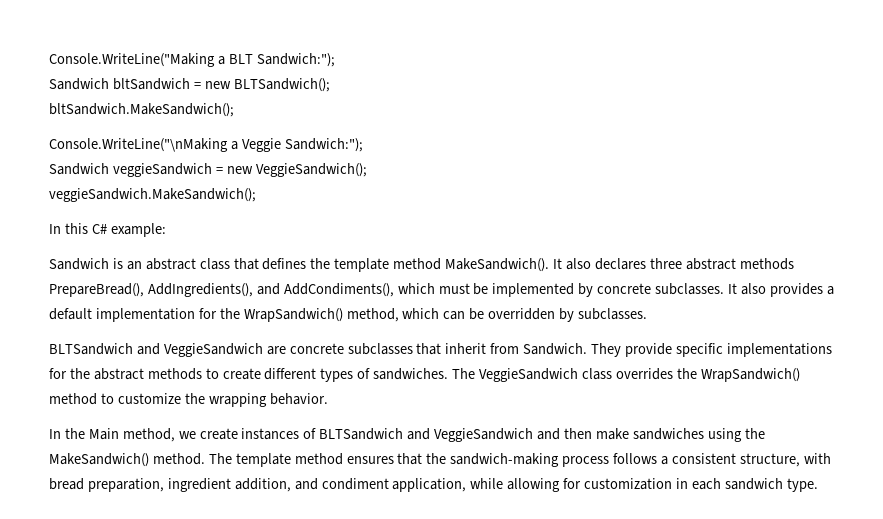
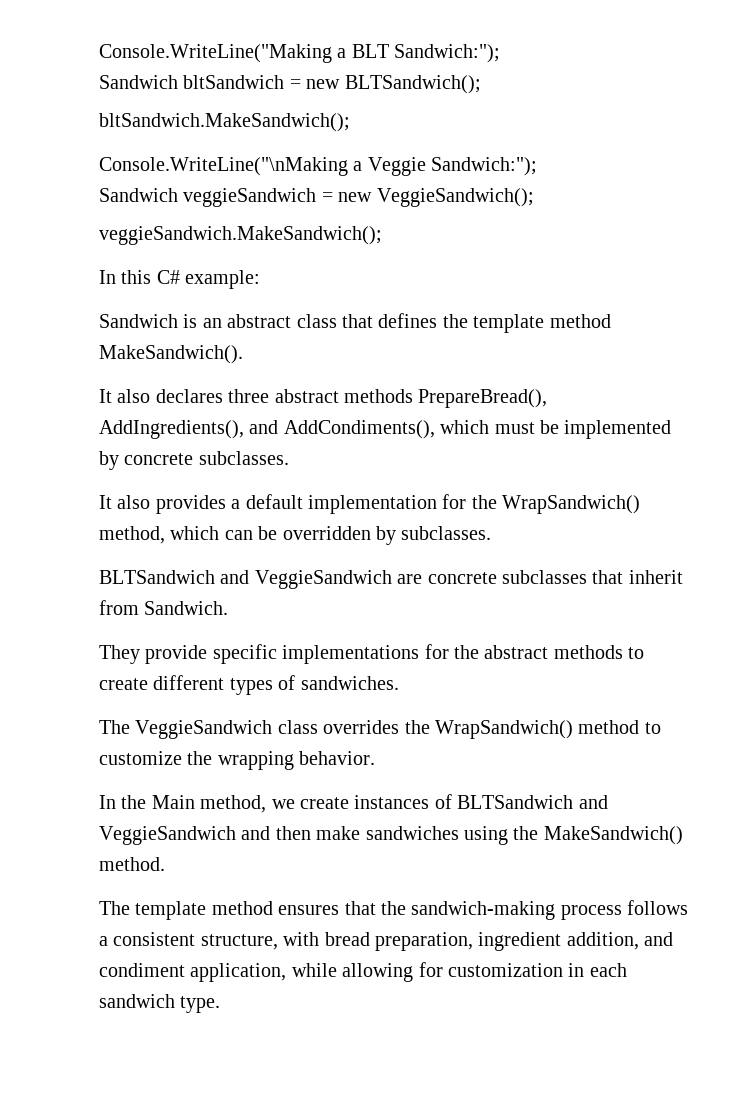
(550, 265) none -> (243, 354) //
(725, 289) none -> (289, 458) //
(588, 349) none -> (229, 608) //
(449, 374) none -> (399, 683) //
(205, 459) none -> (165, 864) //

